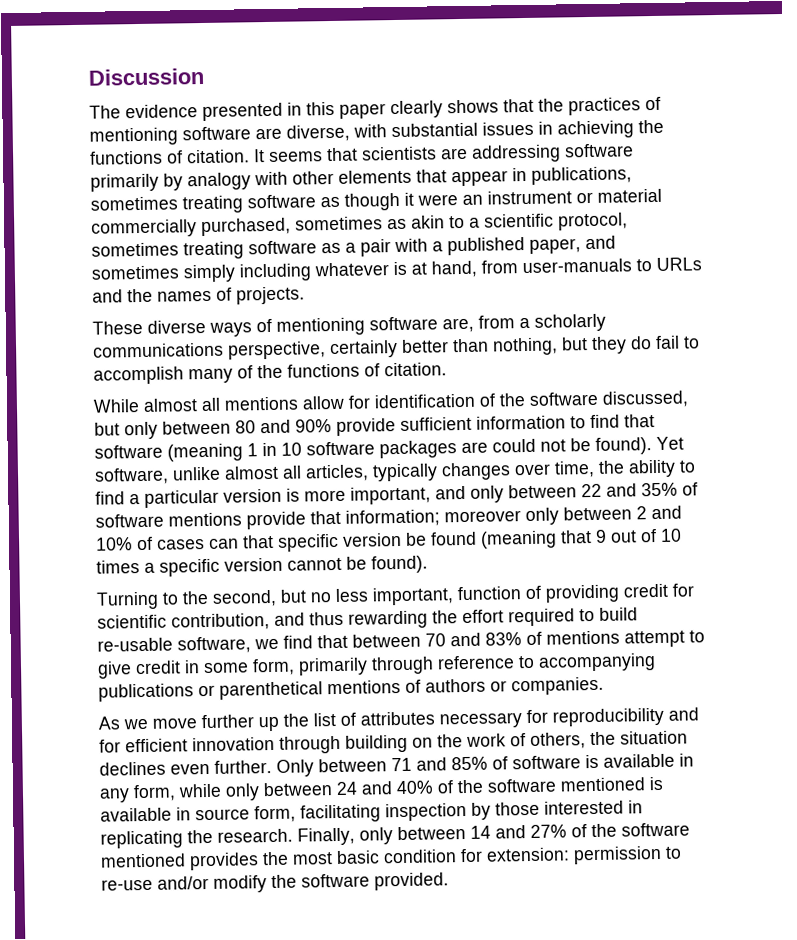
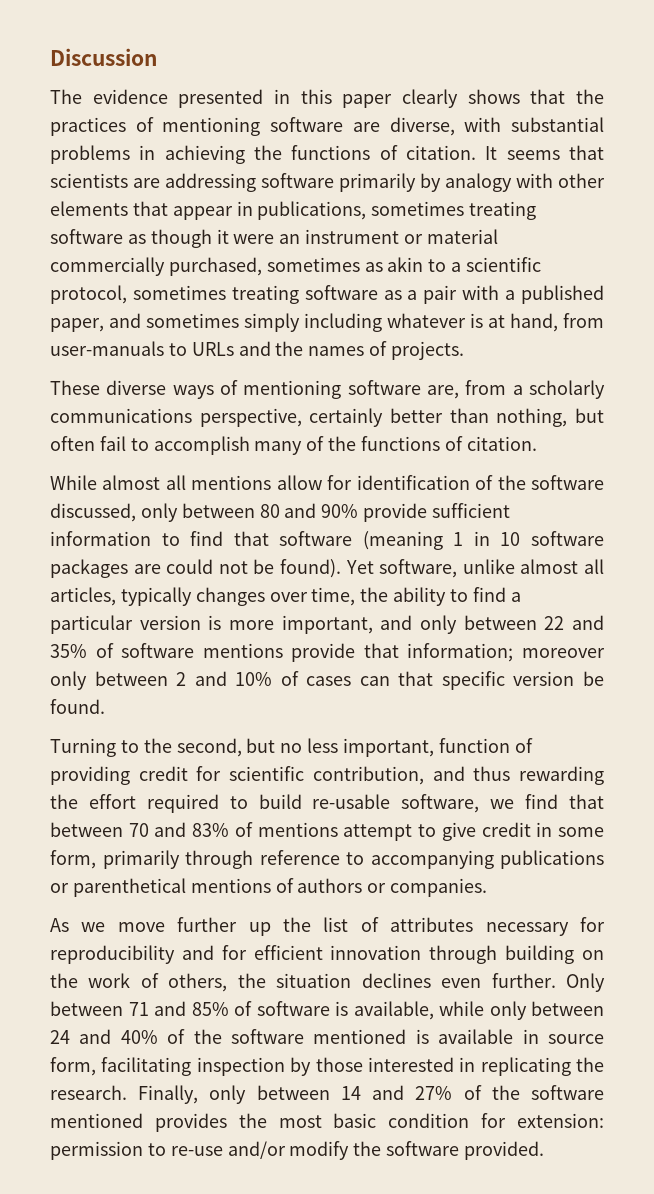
[482,121,534,136] issues -> [50,145,130,164] problems
[591,336,652,354] they do -> [50,436,95,451] often
[94,422,120,436] but -> (136, 512) none
[430,528,682,549] [96,555,428,577] found (meaning that 9 out of 10 times a specific version cannot be found). -> [50,699,105,714] found.
[603,753,694,768] [99,784,176,803] available in any form, -> [353,1001,434,1020] available,

